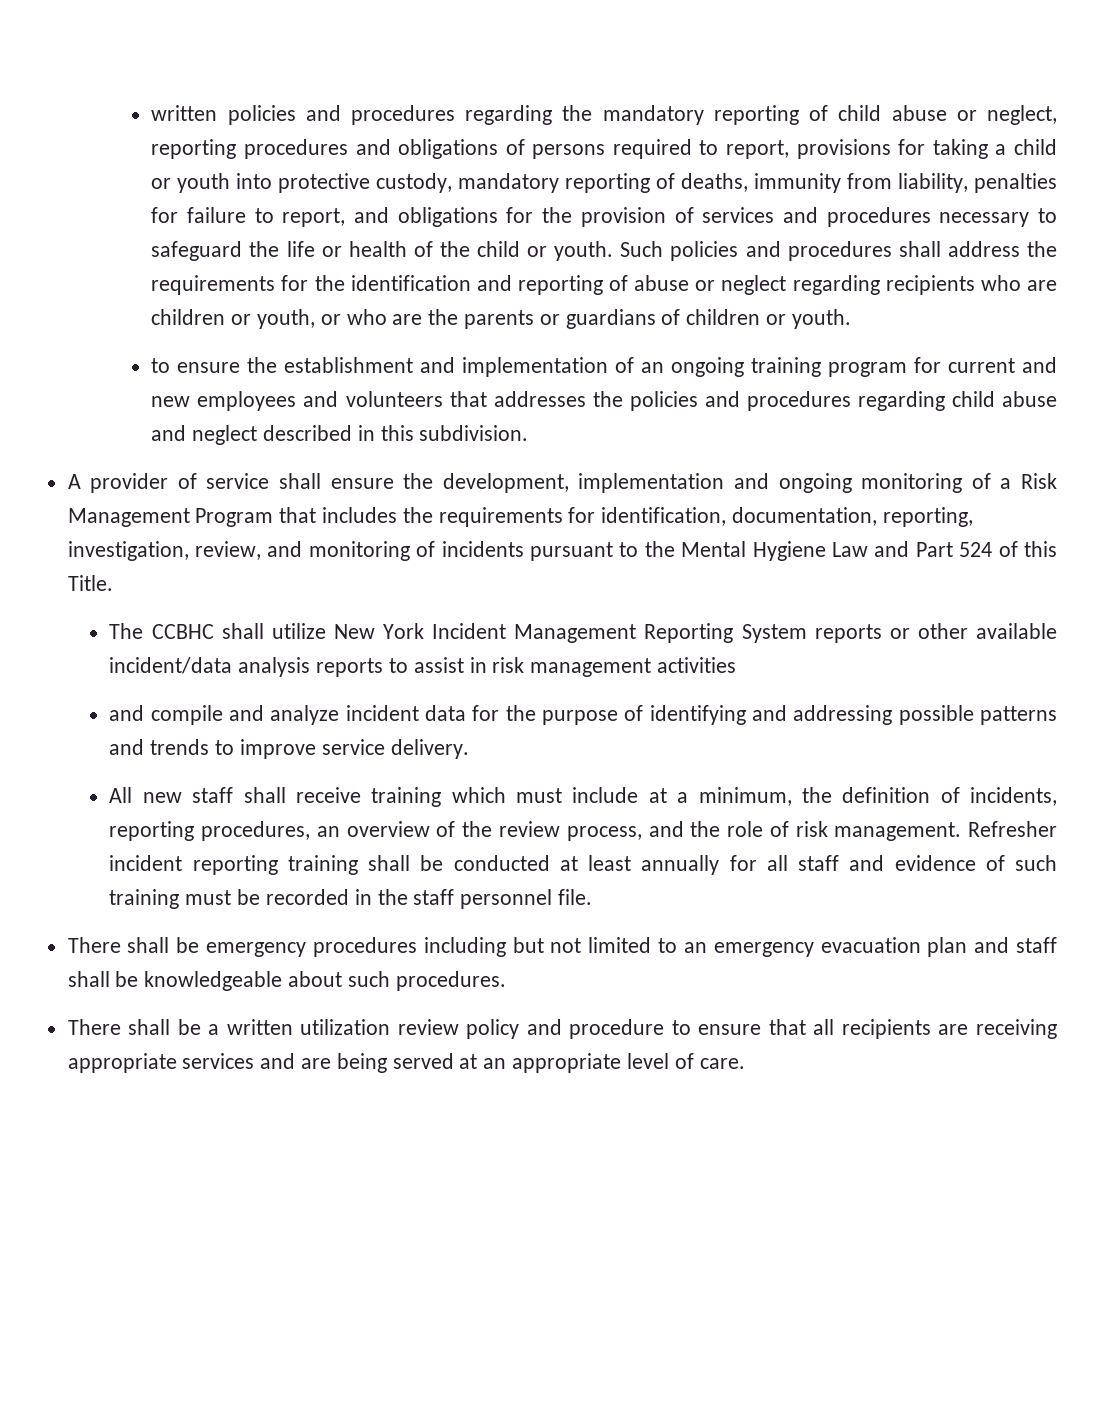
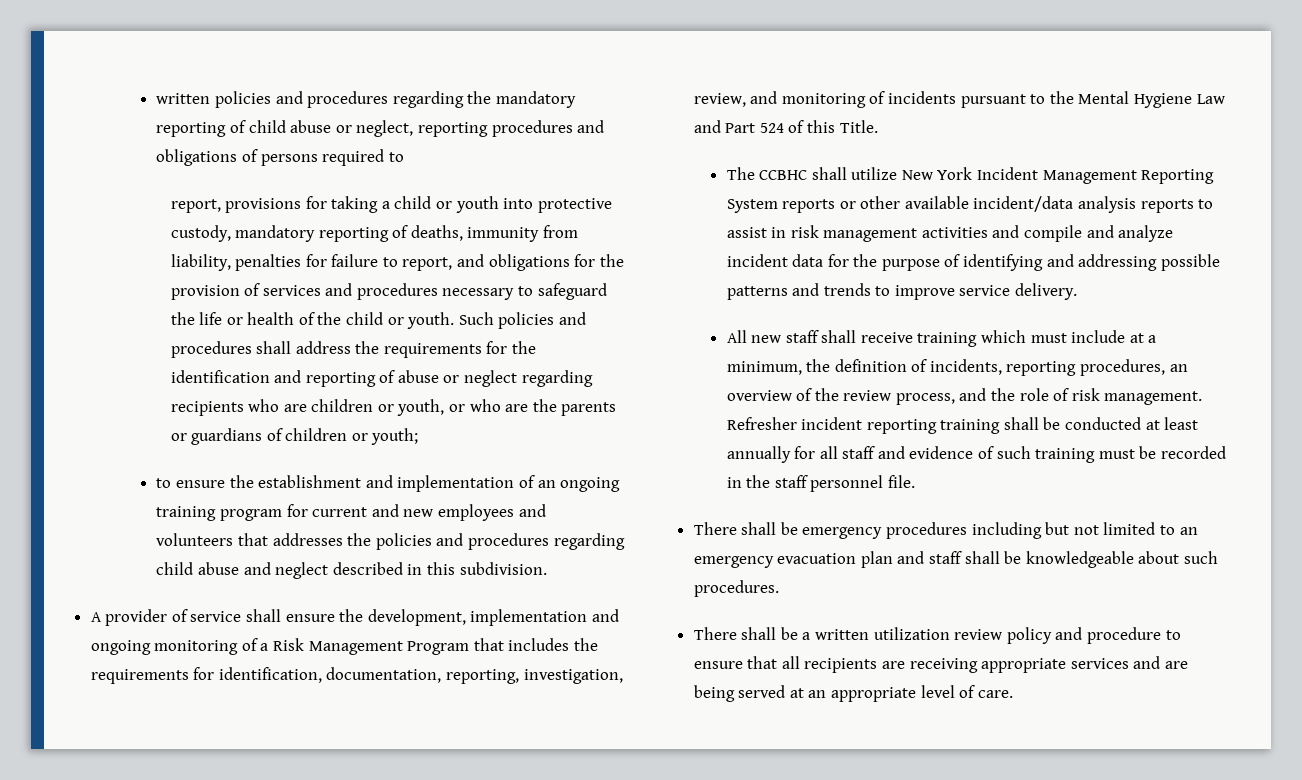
(719, 147) none -> (404, 157) //
[791,309,851,329] youth. -> [371,428,419,445] youth;
(736, 665) // -> (988, 232) none

